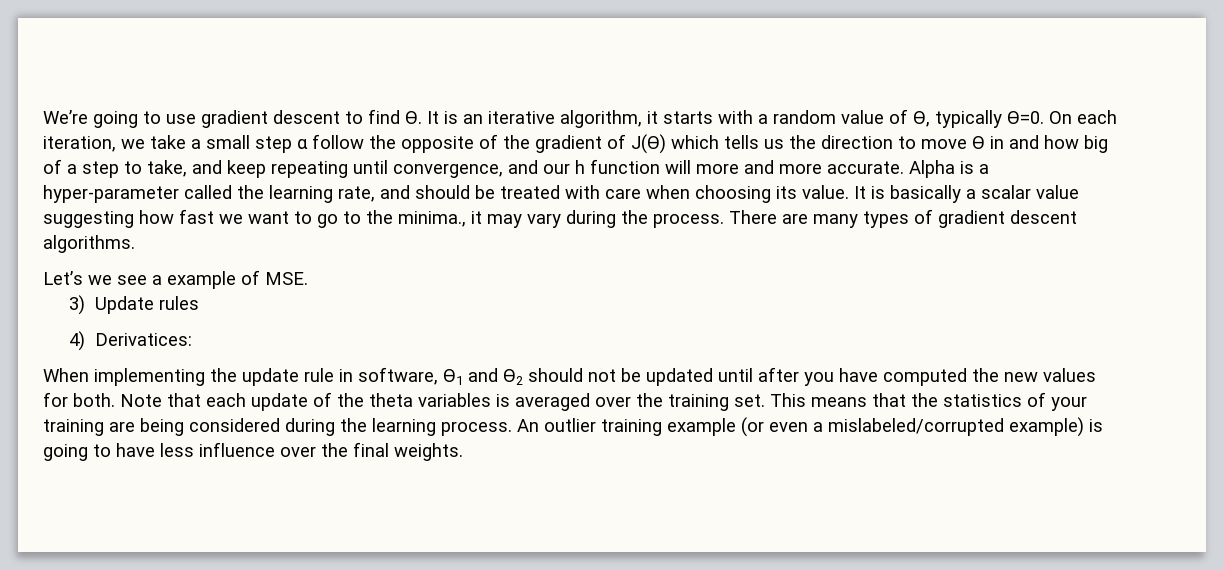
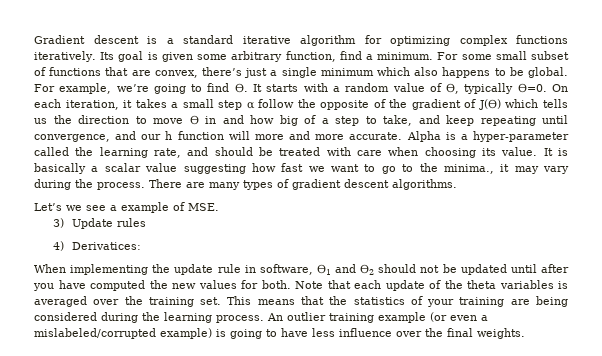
[43,109,658,128] We’re going to use gradient descent to find Ѳ. It is an iterative algorithm, it -> [34,35,568,46] [34,51,569,62] [34,67,568,78] [34,83,263,94] Gradient descent is a standard iterative algorithm for optimizing complex functions iteratively. Its goal is given some arbitrary function, find a minimum. For some small subset of functions that are convex, there’s just a single minimum which also happens to be global. For example, we’re going to find Ѳ. It
[121,135,186,149] we take -> [123,99,167,108] it takes

